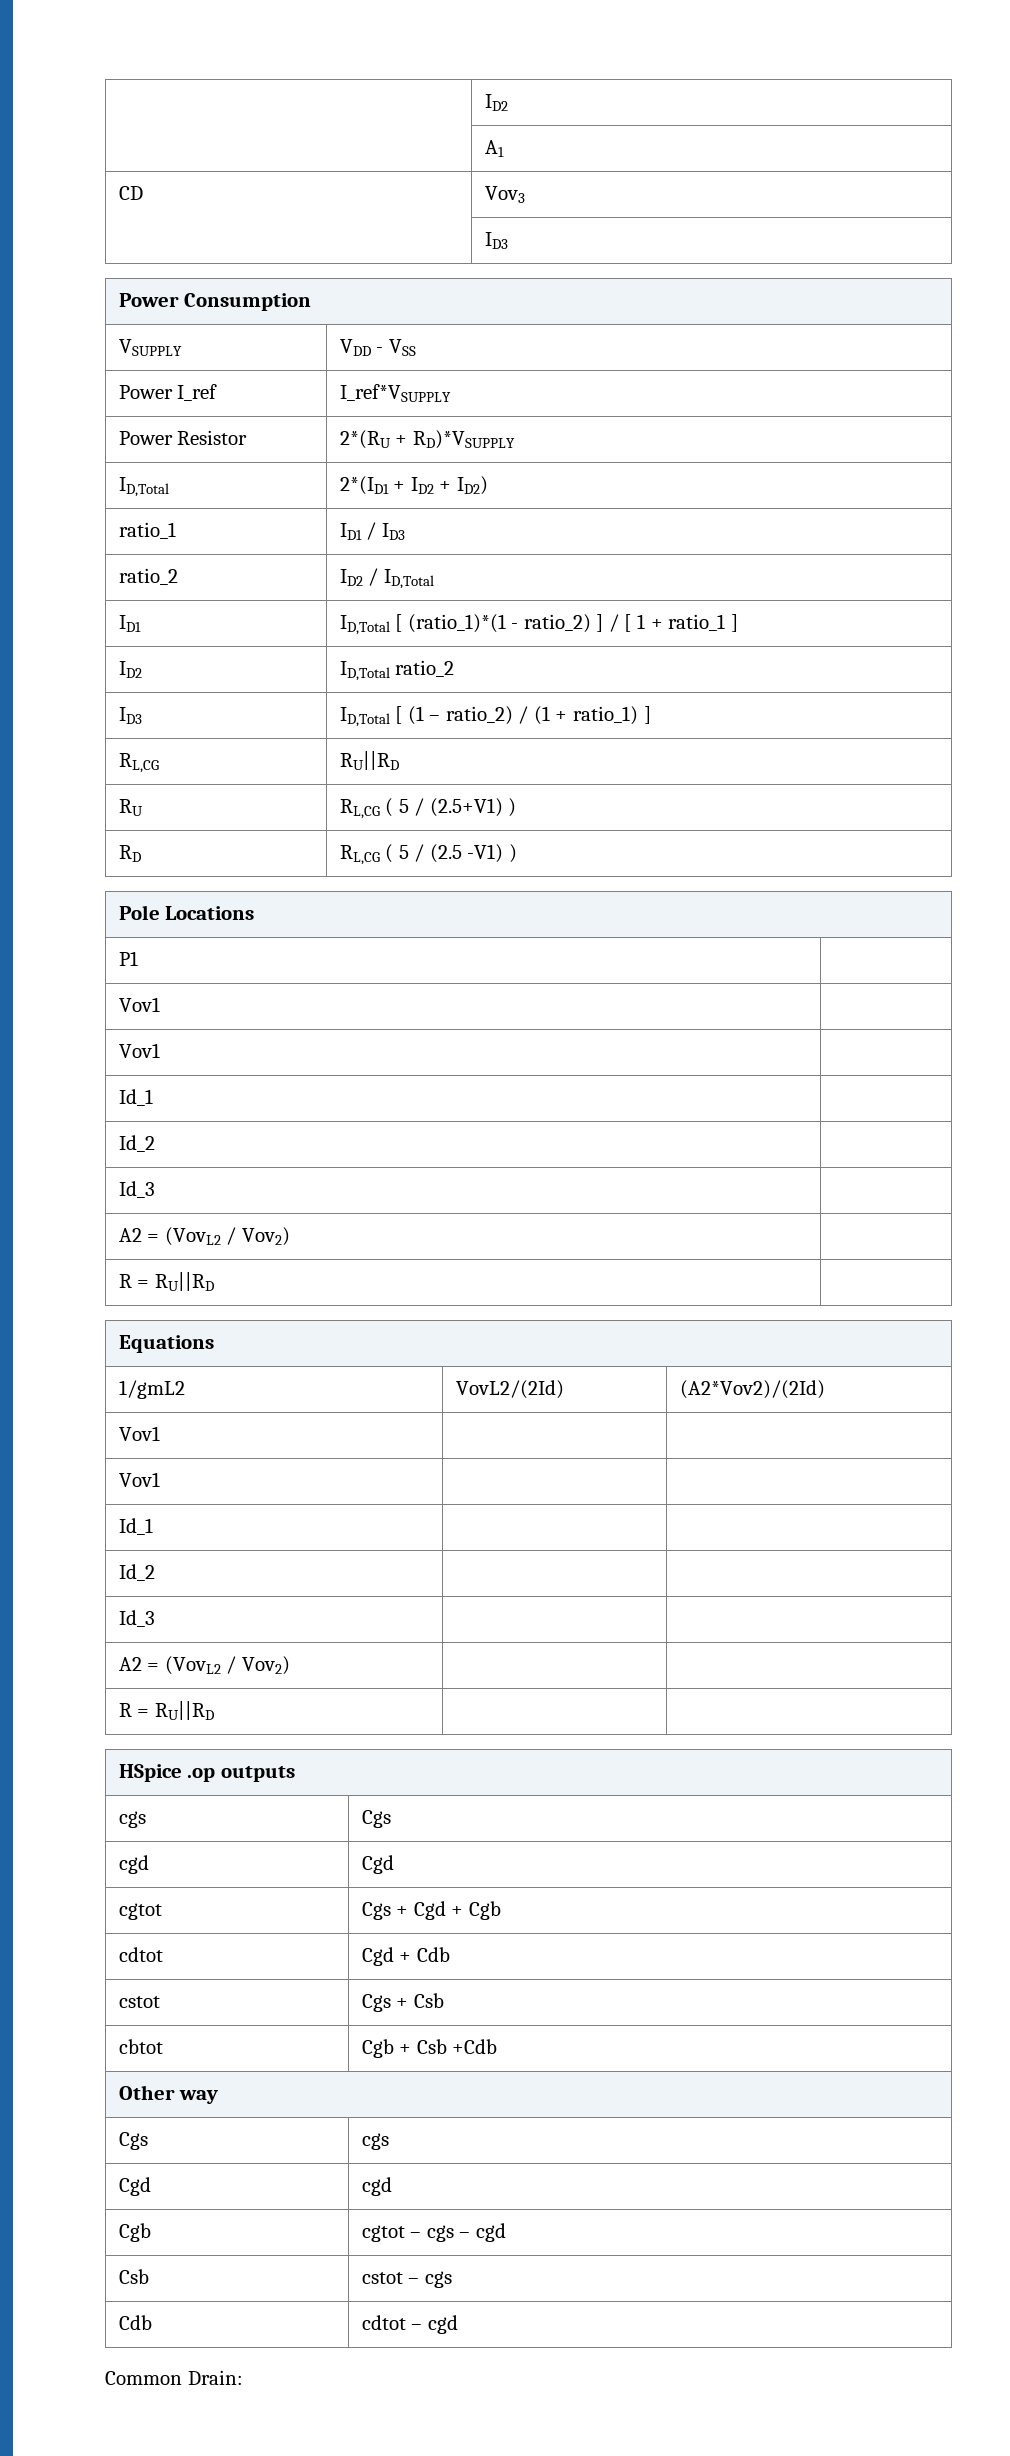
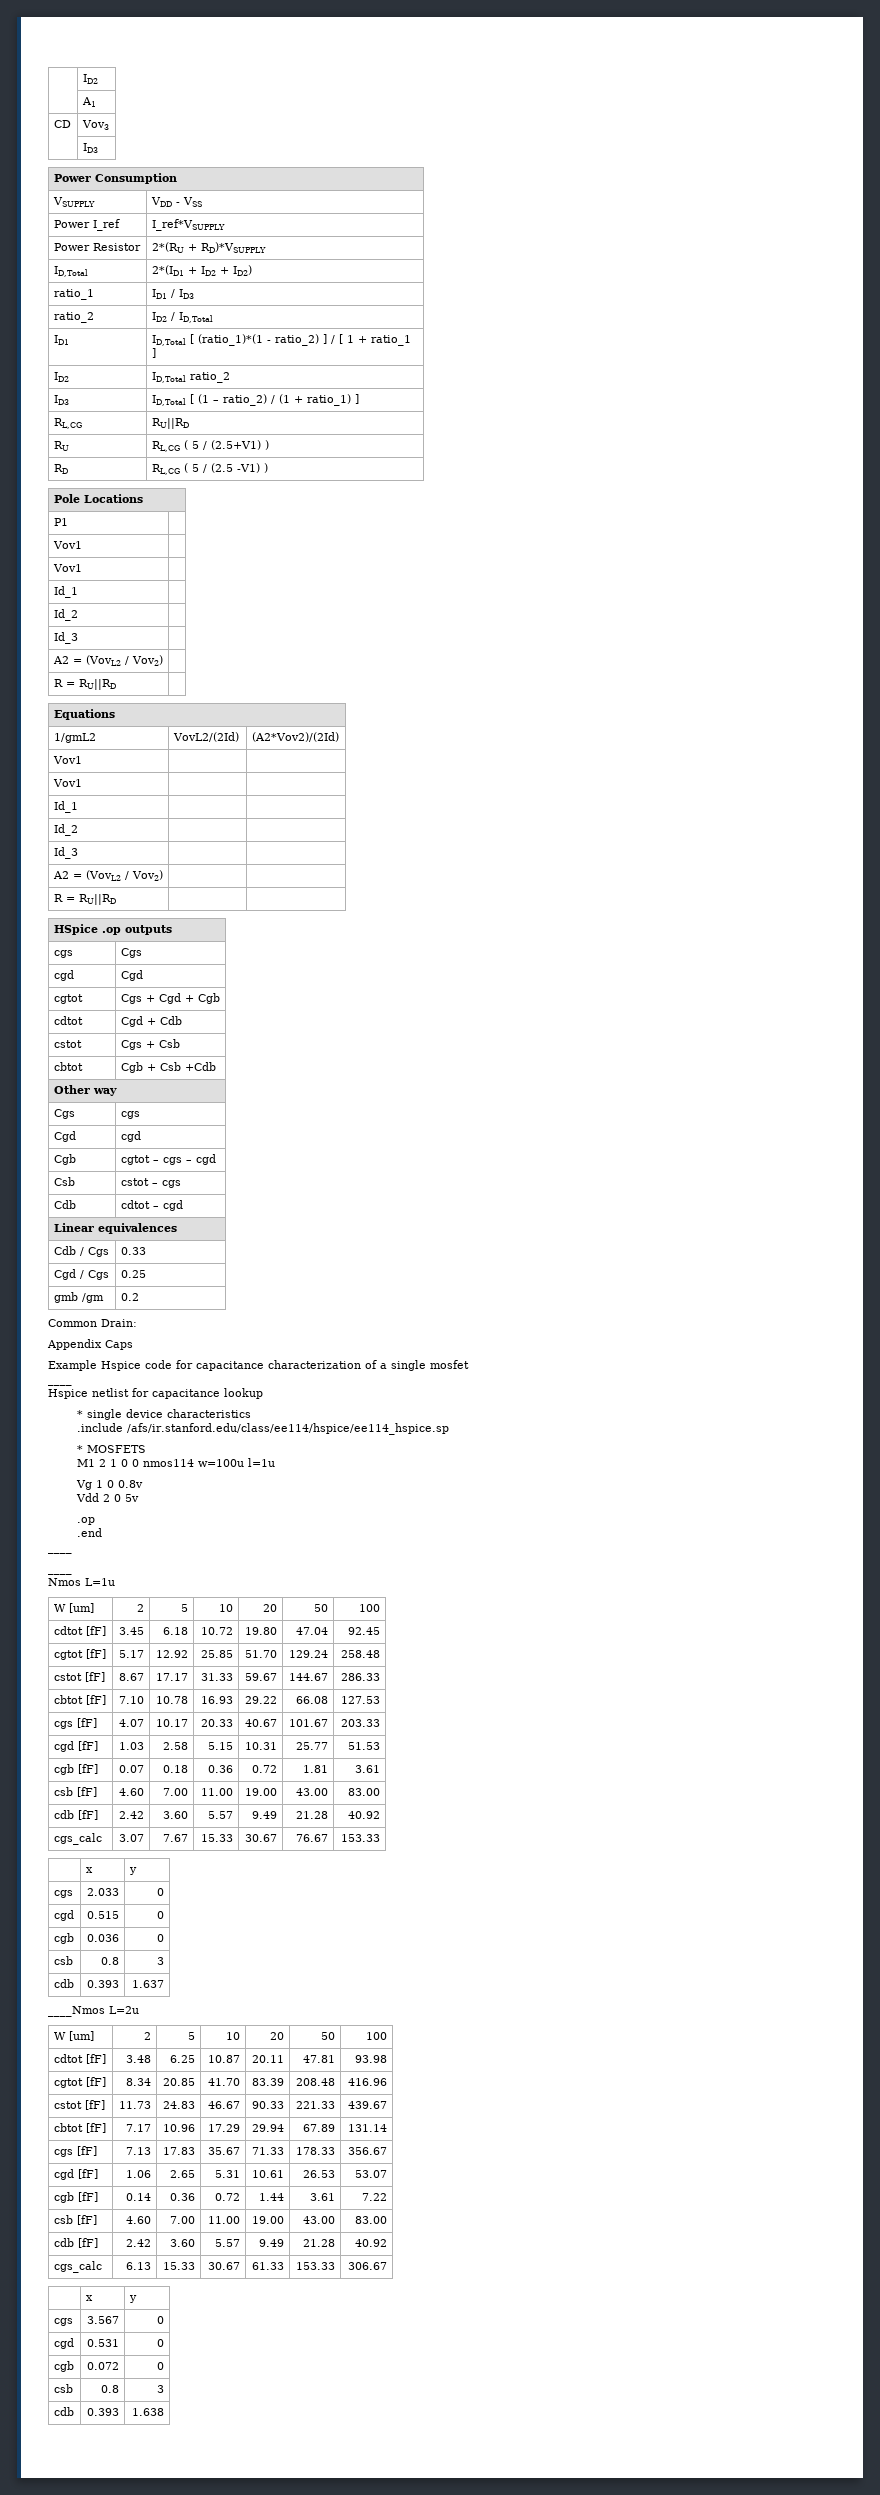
[105,2370,243,2385] // Common Drain: -> [53,1223,177,1234] [53,1246,109,1257] [120,1247,146,1255] [53,1269,109,1280] [120,1270,146,1278] [53,1292,104,1303] [120,1293,139,1301] [48,1319,137,1327] [47,1339,133,1350] [48,1360,469,1371] [48,1383,72,1386] [48,1388,263,1399] [77,1409,252,1420] [77,1423,450,1435] [77,1445,147,1453] [77,1458,276,1467] [76,1480,144,1490] [76,1493,140,1502] [77,1517,96,1525] [77,1528,103,1537] [48,1551,72,1554] [48,1572,72,1575] [48,1578,115,1586] [53,1603,94,1613] [137,1604,145,1612] [181,1604,189,1612] [219,1604,234,1612] [263,1604,278,1612] [314,1604,329,1612] [359,1604,381,1612] [53,1626,106,1636] [119,1627,145,1635] [163,1627,189,1635] [201,1627,234,1635] [245,1627,278,1635] [296,1627,329,1635] [348,1627,381,1635] [53,1649,106,1660] [119,1650,145,1658] [156,1650,189,1658] [201,1650,234,1658] [245,1650,278,1658] [289,1650,329,1658] [341,1650,381,1658] [53,1672,105,1682] [119,1673,145,1681] [156,1673,189,1681] [201,1673,234,1681] [245,1673,278,1681] [289,1673,329,1681] [341,1673,381,1681] [53,1695,106,1705] [119,1696,145,1704] [156,1696,189,1704] [201,1696,234,1704] [245,1696,278,1704] [296,1696,329,1704] [341,1696,381,1704] [53,1718,97,1729] [119,1719,145,1727] [156,1719,189,1727] [201,1719,234,1727] [245,1719,278,1727] [289,1719,329,1727] [341,1719,381,1727] [53,1741,98,1752] [119,1742,145,1750] [163,1742,189,1750] [208,1742,234,1750] [245,1742,278,1750] [296,1742,329,1750] [348,1742,381,1750] [53,1764,98,1775] [119,1765,145,1773] [163,1765,189,1773] [208,1765,234,1773] [252,1765,278,1773] [303,1765,329,1773] [355,1765,381,1773] [53,1787,97,1797] [119,1788,145,1796] [163,1788,189,1796] [201,1788,234,1796] [245,1788,278,1796] [296,1788,329,1796] [348,1788,381,1796] [53,1810,98,1820] [119,1811,145,1819] [163,1811,189,1819] [208,1811,234,1819] [252,1811,278,1819] [296,1811,329,1819] [348,1811,381,1819] [53,1833,102,1845] [119,1834,145,1842] [163,1834,189,1842] [201,1834,234,1842] [245,1834,278,1842] [296,1834,329,1842] [341,1834,381,1842] [85,1867,93,1873] [128,1867,137,1875] [53,1890,73,1898] [87,1888,120,1896] [157,1888,165,1896] [53,1910,74,1921] [87,1911,120,1919] [157,1911,165,1919] [53,1933,74,1944] [87,1934,120,1942] [157,1934,165,1942] [53,1956,73,1965] [101,1957,120,1965] [157,1957,165,1965] [53,1979,74,1988] [87,1980,120,1988] [132,1980,165,1988] [48,2006,139,2017] [53,2031,94,2041] [144,2032,152,2040] [188,2032,196,2040] [226,2032,241,2040] [270,2032,285,2040] [321,2032,336,2040] [366,2032,388,2040] [53,2054,106,2064] [126,2055,152,2063] [170,2055,196,2063] [208,2055,241,2063] [252,2055,285,2063] [303,2055,336,2063] [355,2055,388,2063] [53,2077,106,2088] [126,2078,152,2086] [163,2078,196,2086] [208,2078,241,2086] [252,2078,285,2086] [296,2078,336,2086] [348,2078,388,2086] [53,2100,105,2110] [119,2101,152,2109] [163,2101,196,2109] [208,2101,241,2109] [252,2101,285,2109] [296,2101,336,2109] [348,2101,388,2109] [53,2123,106,2133] [126,2124,152,2132] [163,2124,196,2132] [208,2124,241,2132] [252,2124,285,2132] [303,2124,336,2132] [348,2124,388,2132] [53,2146,97,2157] [126,2147,152,2155] [163,2147,196,2155] [208,2147,241,2155] [252,2147,285,2155] [296,2147,336,2155] [348,2147,388,2155] [53,2169,98,2180] [126,2170,152,2178] [170,2170,196,2178] [215,2170,241,2178] [252,2170,285,2178] [303,2170,336,2178] [355,2170,388,2178] [53,2192,98,2203] [126,2193,152,2201] [170,2193,196,2201] [215,2193,241,2201] [259,2193,285,2201] [310,2193,336,2201] [362,2193,388,2201] [53,2215,97,2225] [126,2216,152,2224] [170,2216,196,2224] [208,2216,241,2224] [252,2216,285,2224] [303,2216,336,2224] [355,2216,388,2224] [53,2238,98,2248] [126,2239,152,2247] [170,2239,196,2247] [215,2239,241,2247] [259,2239,285,2247] [303,2239,336,2247] [355,2239,388,2247] [53,2261,102,2273] [126,2262,152,2270] [163,2262,196,2270] [208,2262,241,2270] [252,2262,285,2270] [296,2262,336,2270] [348,2262,388,2270] [85,2295,93,2301] [128,2295,137,2303] [53,2318,73,2326] [87,2316,120,2324] [157,2316,165,2324] [53,2338,74,2349] [87,2339,120,2347] [157,2339,165,2347] [53,2361,74,2372] [87,2362,120,2370] [157,2362,165,2370] [53,2384,73,2393] [101,2385,120,2393] [157,2385,165,2393] [53,2407,74,2416] [87,2408,120,2416] [132,2408,165,2416] // Linear equivalences // Cdb / Cgs | 0.33 // Cgd / Cgs | 0.25 // gmb /gm | 0.2 // Common Drain: // Appendix Caps // Example Hspice code for capacitance characterization of a single mosfet // ____ // Hspice netlist for capacitance lookup // * single device characteristics // .include /afs/ir.stanford.edu/class/ee114/hspice/ee114_hspice.sp // * MOSFETS // M1 2 1 0 0 nmos114 w=100u l=1u // Vg 1 0 0.8v // Vdd 2 0 5v // .op // .end // ____ // ____ // Nmos L=1u // W [um] | 2 | 5 | 10 | 20 | 50 | 100 // cdtot [fF] | 3.45 | 6.18 | 10.72 | 19.80 | 47.04 | 92.45 // cgtot [fF] | 5.17 | 12.92 | 25.85 | 51.70 | 129.24 | 258.48 // cstot [fF] | 8.67 | 17.17 | 31.33 | 59.67 | 144.67 | 286.33 // cbtot [fF] | 7.10 | 10.78 | 16.93 | 29.22 | 66.08 | 127.53 // cgs [fF] | 4.07 | 10.17 | 20.33 | 40.67 | 101.67 | 203.33 // cgd [fF] | 1.03 | 2.58 | 5.15 | 10.31 | 25.77 | 51.53 // cgb [fF] | 0.07 | 0.18 | 0.36 | 0.72 | 1.81 | 3.61 // csb [fF] | 4.60 | 7.00 | 11.00 | 19.00 | 43.00 | 83.00 // cdb [fF] | 2.42 | 3.60 | 5.57 | 9.49 | 21.28 | 40.92 // cgs_calc | 3.07 | 7.67 | 15.33 | 30.67 | 76.67 | 153.33 // | x | y // cgs | 2.033 | 0 // cgd | 0.515 | 0 // cgb | 0.036 | 0 // csb | 0.8 | 3 // cdb | 0.393 | 1.637 // ____Nmos L=2u // W [um] | 2 | 5 | 10 | 20 | 50 | 100 // cdtot [fF] | 3.48 | 6.25 | 10.87 | 20.11 | 47.81 | 93.98 // cgtot [fF] | 8.34 | 20.85 | 41.70 | 83.39 | 208.48 | 416.96 // cstot [fF] | 11.73 | 24.83 | 46.67 | 90.33 | 221.33 | 439.67 // cbtot [fF] | 7.17 | 10.96 | 17.29 | 29.94 | 67.89 | 131.14 // cgs [fF] | 7.13 | 17.83 | 35.67 | 71.33 | 178.33 | 356.67 // cgd [fF] | 1.06 | 2.65 | 5.31 | 10.61 | 26.53 | 53.07 // cgb [fF] | 0.14 | 0.36 | 0.72 | 1.44 | 3.61 | 7.22 // csb [fF] | 4.60 | 7.00 | 11.00 | 19.00 | 43.00 | 83.00 // cdb [fF] | 2.42 | 3.60 | 5.57 | 9.49 | 21.28 | 40.92 // cgs_calc | 6.13 | 15.33 | 30.67 | 61.33 | 153.33 | 306.67 // | x | y // cgs | 3.567 | 0 // cgd | 0.531 | 0 // cgb | 0.072 | 0 // csb | 0.8 | 3 // cdb | 0.393 | 1.638

